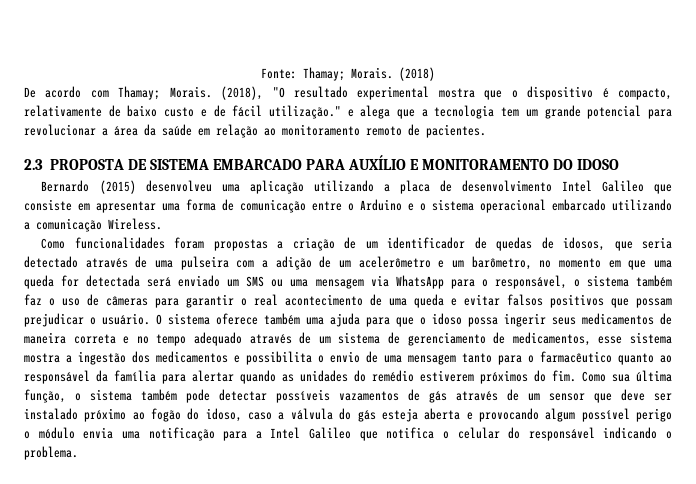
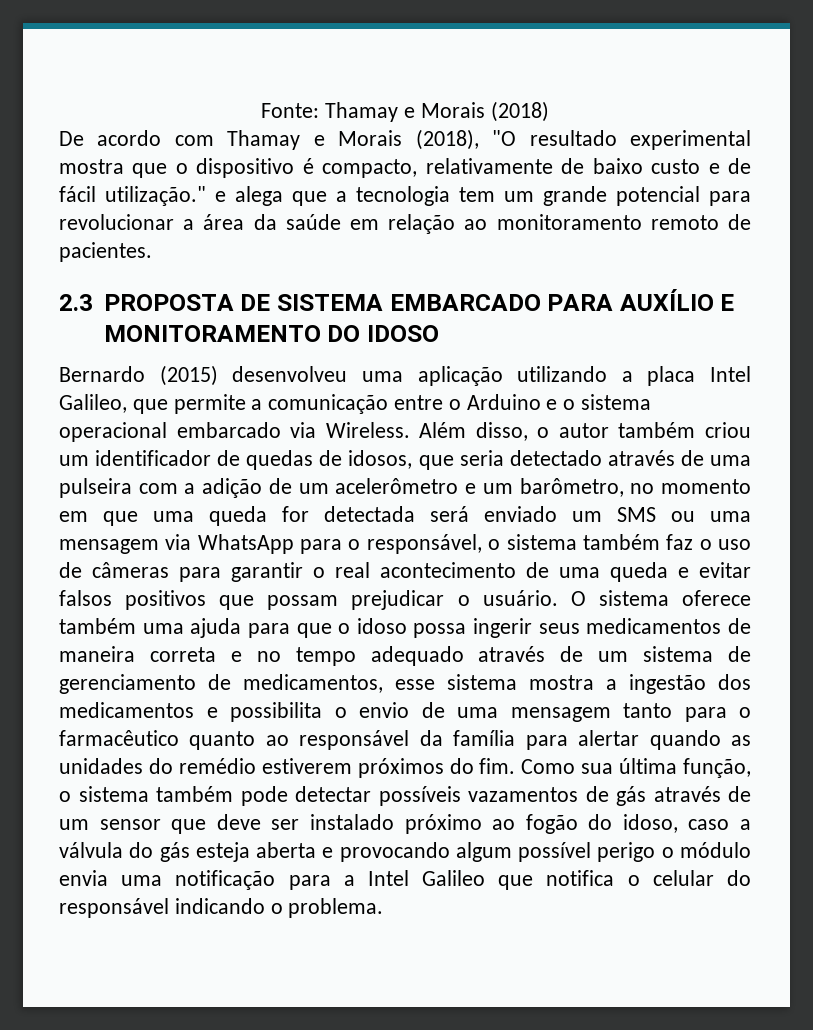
[303,67,393,81] Thamay; Morais. -> [325,102,485,122] Thamay e Morais
[118,86,212,100] Thamay; Morais. -> [227,130,403,150] Thamay e Morais
[439,180,672,194] [24,199,234,213] de desenvolvimento Intel Galileo que consiste em apresentar uma forma de -> [710,366,751,382] [59,394,263,414] Intel Galileo, que permite a
[612,199,672,211] [24,218,162,232] [41,237,357,251] utilizando a comunicação Wireless. // Como funcionalidades foram propostas a criação de -> [290,422,751,441] via Wireless. Além disso, o autor também criou

